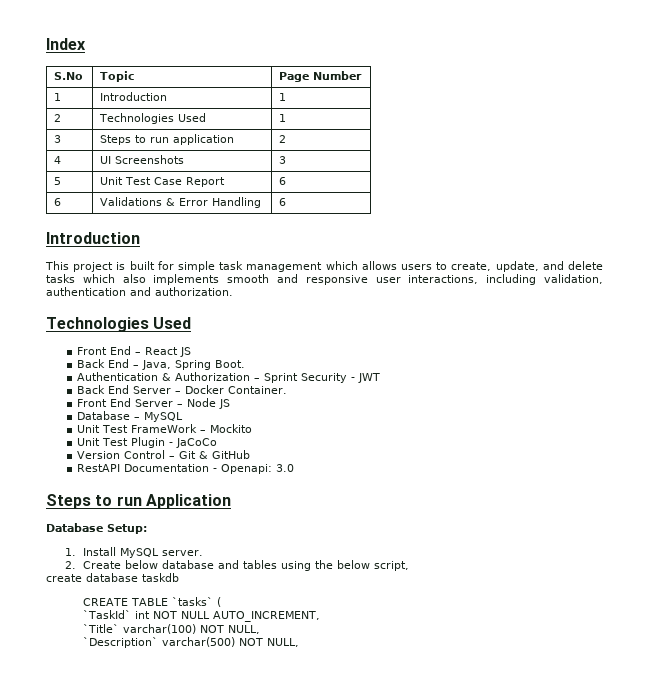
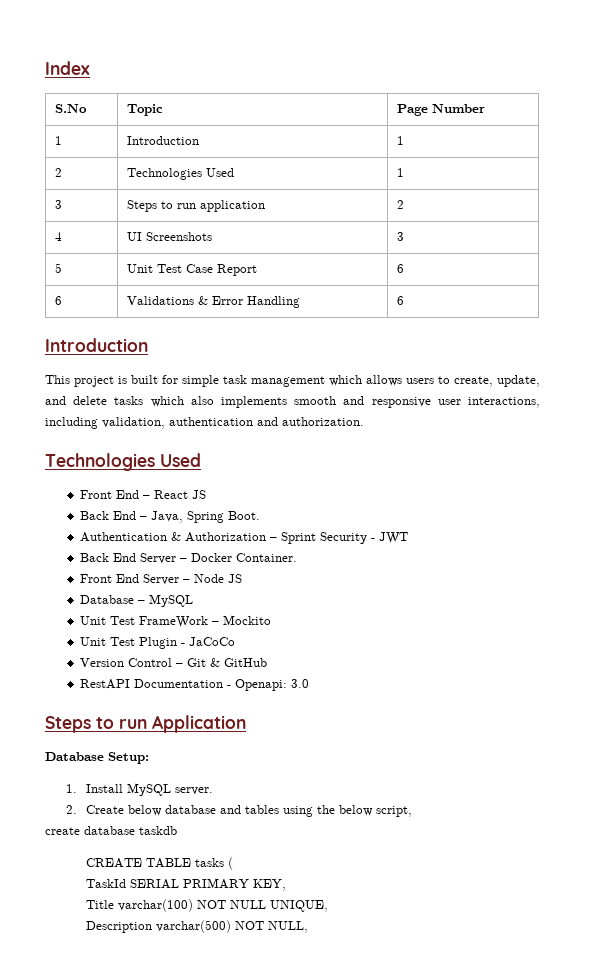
[172,597,214,606] `tasks` -> [195,858,225,867] tasks
[83,610,321,622] [83,624,261,634] [83,637,159,648] `TaskId` int NOT NULL AUTO_INCREMENT, // `Title` varchar(100) NOT NULL, // `Description` -> [86,878,287,891] [86,899,329,912] [86,921,153,933] TaskId SERIAL PRIMARY KEY, // Title varchar(100) NOT NULL UNIQUE, // Description

